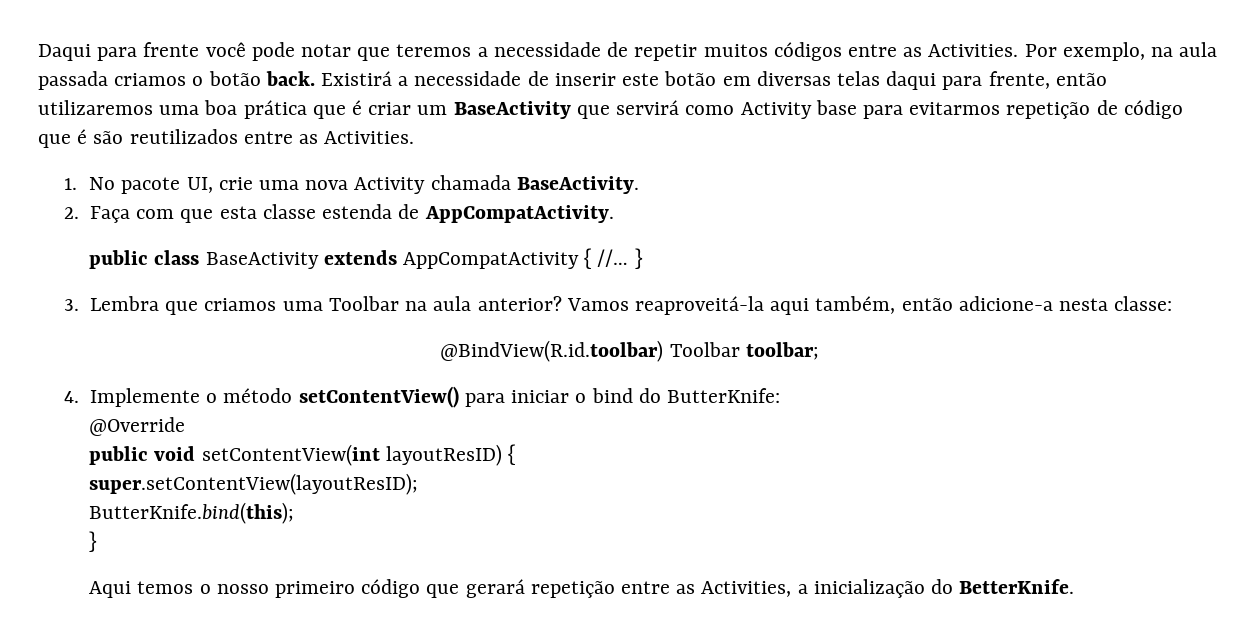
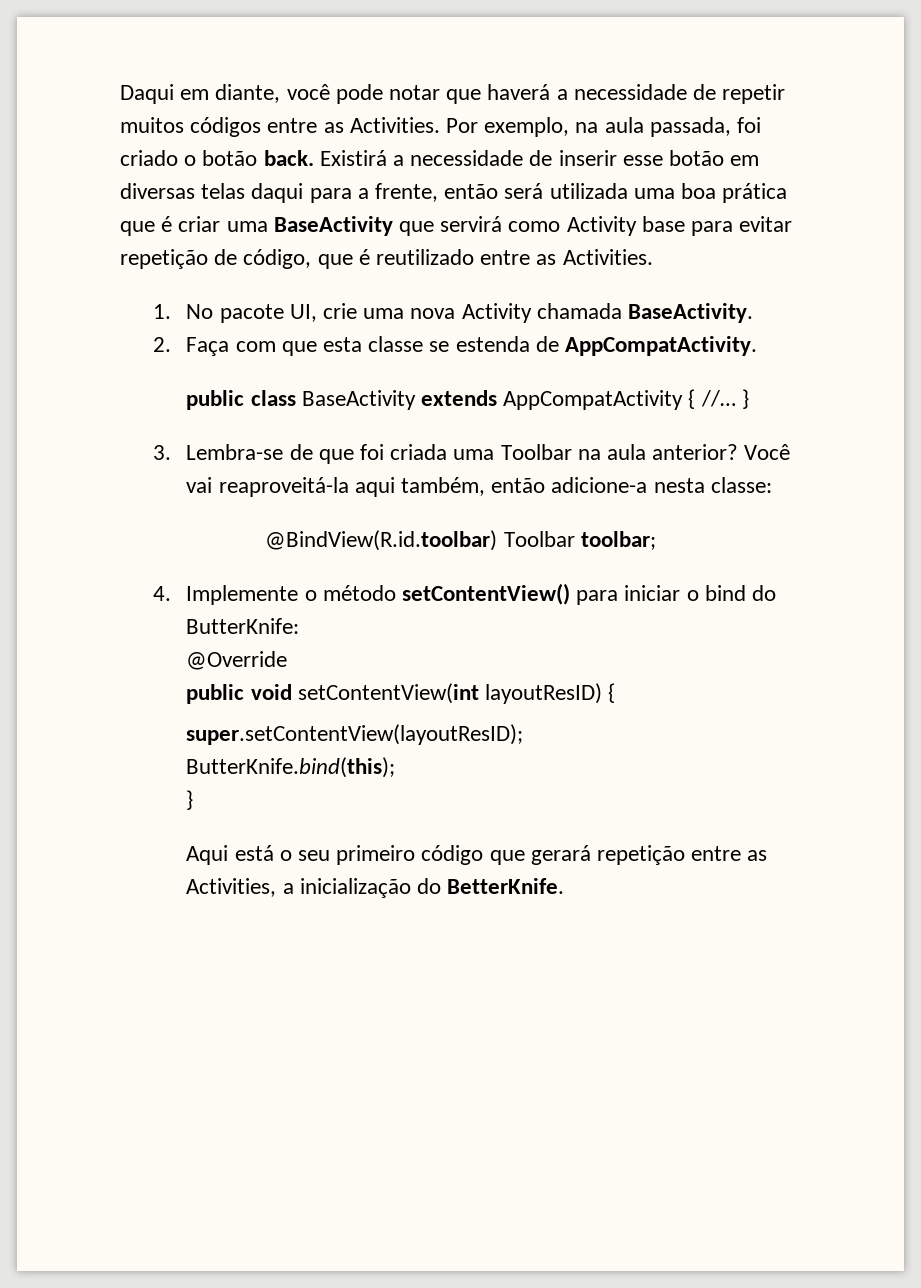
[97,42,200,61] para frente -> [180,84,281,103] em diante,
[396,44,472,57] teremos -> [487,84,551,100] haverá
[38,71,187,90] passada criamos -> [649,117,762,137] [120,150,178,166] passada, foi criado
[622,73,660,86] este -> [622,155,663,166] esse
(983, 83) none -> [357,188,369,199] a
[38,100,153,115] utilizaremos -> [504,183,628,199] será utilizada
[417,105,448,115] um -> [226,221,268,232] uma
[909,102,1001,115] evitarmos -> [739,216,793,232] evitar
[1123,100,1183,119] [38,129,238,148] código que é são reutilizados -> [243,249,475,269] código, que é reutilizado
(316, 211) none -> [429,341,450,352] se
[90,296,277,315] Lembra que criamos -> [186,444,448,464] Lembra-se de que foi criada
[566,298,629,311] Vamos -> [744,444,791,460] [186,477,213,493] Você vai
[137,581,269,594] temos o nosso -> [234,845,330,861] está o seu

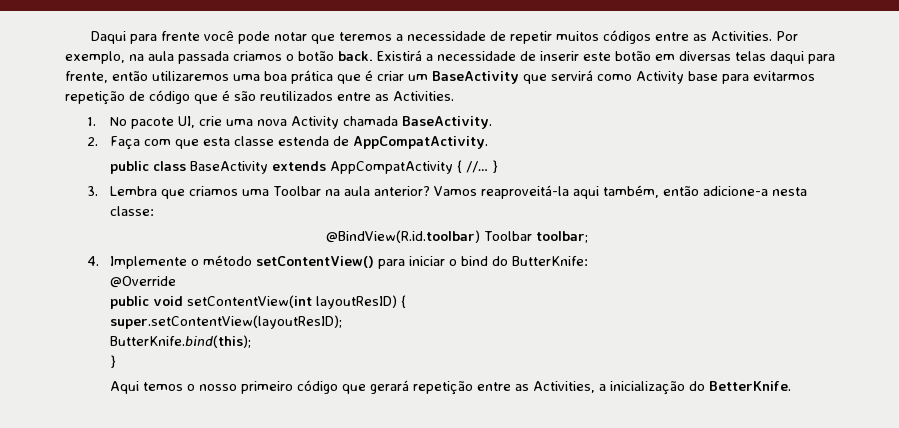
[180,84,281,103] em diante, -> [130,31,201,44] para frente
[487,84,551,100] haverá -> [339,32,393,41] teremos
[649,117,762,137] [120,150,178,166] passada, foi criado -> [178,51,282,64] passada criamos
[622,155,663,166] esse -> [583,52,611,61] este
[357,188,369,199] a -> (835, 59) none
[504,183,628,199] será utilizada -> [152,71,229,81] utilizaremos
[226,221,268,232] uma -> [408,74,428,81] um
[739,216,793,232] evitar -> [753,71,815,81] evitarmos
[243,249,475,269] código, que é reutilizado -> [149,90,333,104] código que é são reutilizados
[429,341,450,352] se -> (274, 141) none
[186,444,448,464] Lembra-se de que foi criada -> [109,186,238,199] Lembra que criamos
[744,444,791,460] [186,477,213,493] Você vai -> [433,186,477,196] Vamos
[234,845,330,861] está o seu -> [142,382,237,391] temos o nosso

